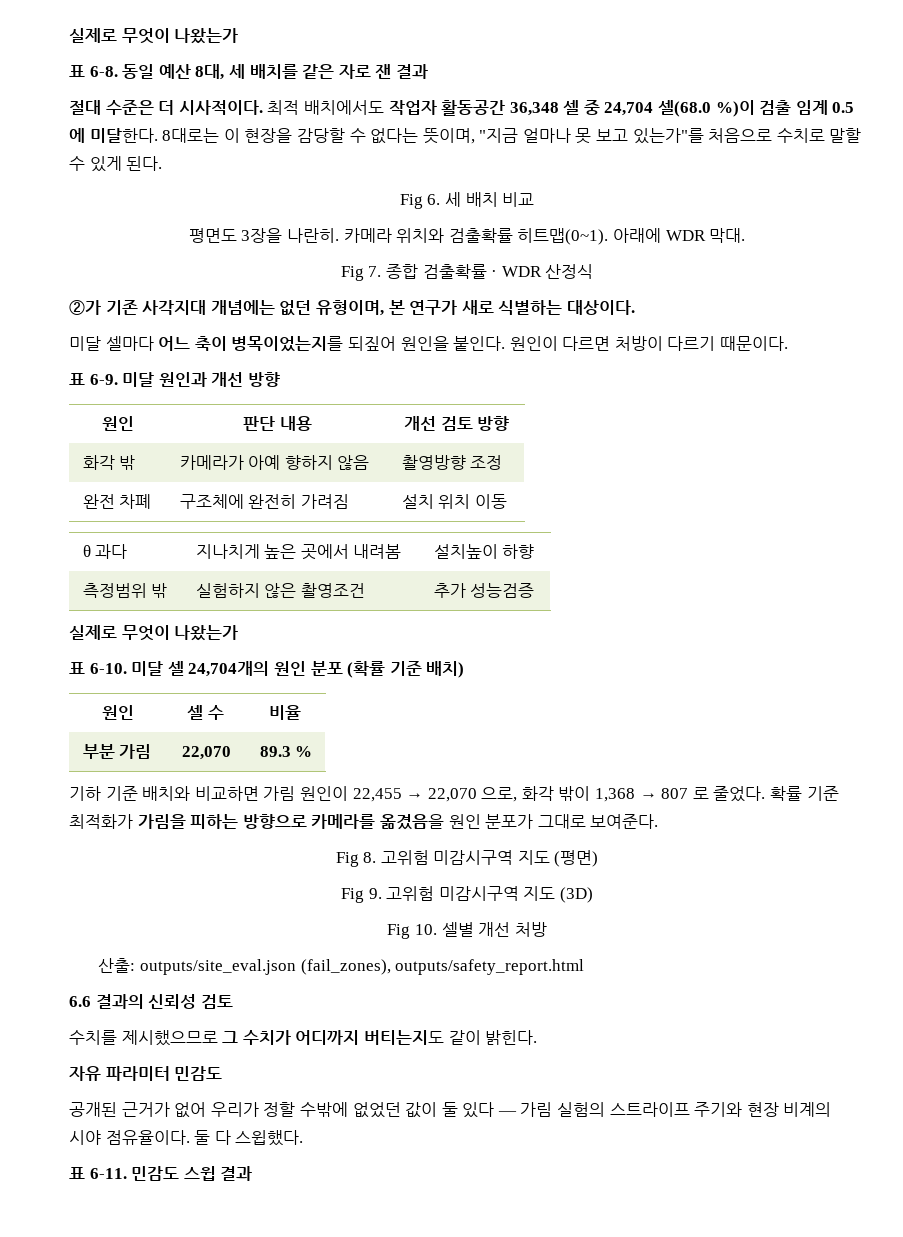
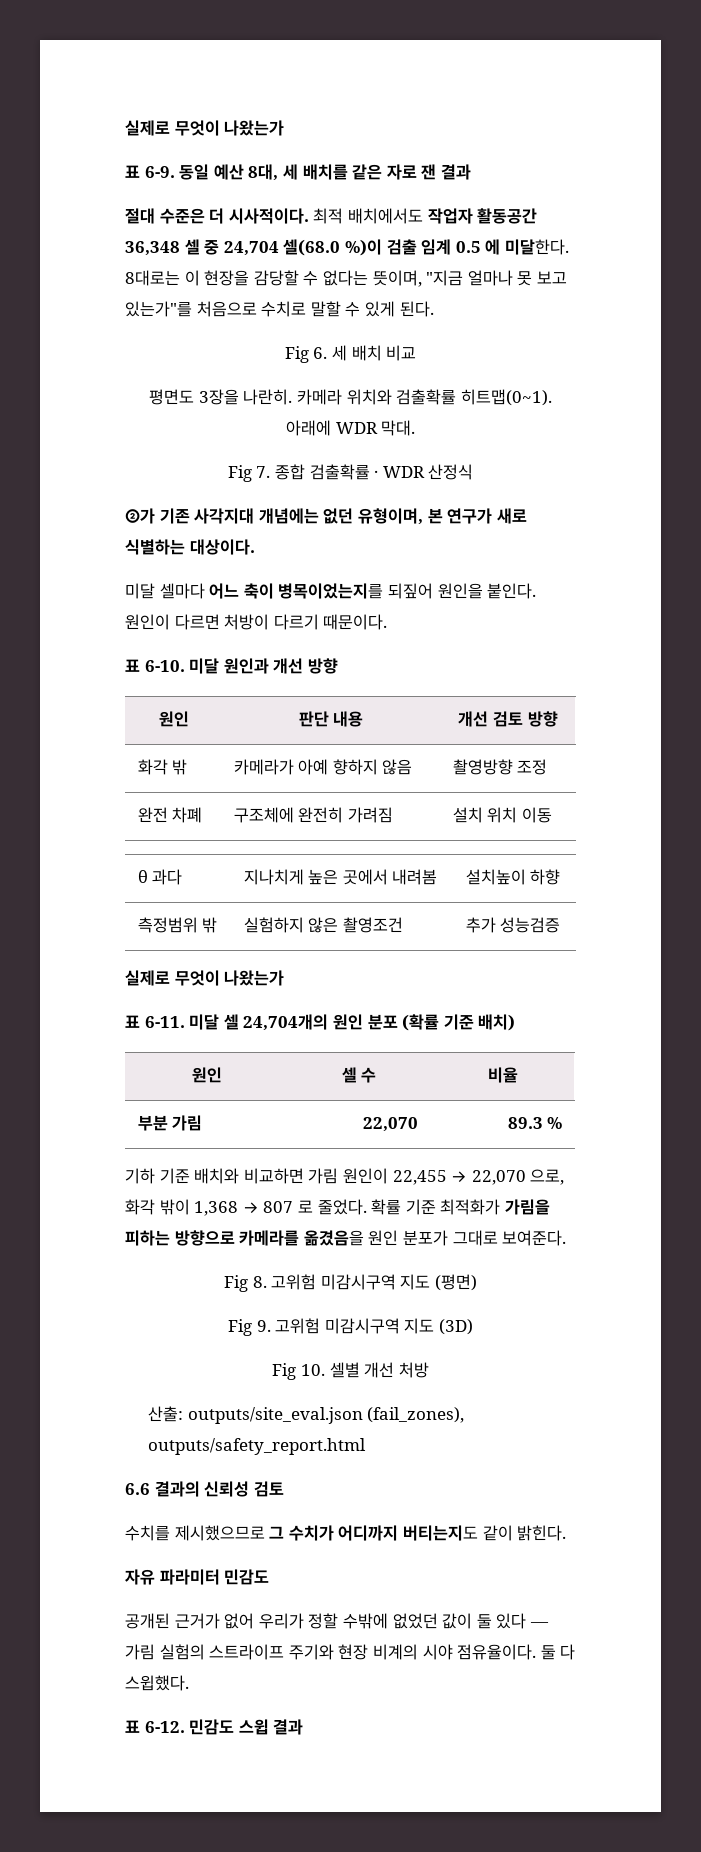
[69,28,239,44] [69,65,118,77] 실제로 무엇이 나왔는가 // 표 6-8. -> [125,120,285,136] [125,165,175,178] 실제로 무엇이 나왔는가 // 표 6-9.
[89,374,118,385] 6-9. -> [144,660,185,672] 6-10.
[89,663,127,674] 6-10. -> [144,1016,185,1028] 6-11.
[89,1168,127,1179] 6-11. -> [144,1721,185,1733] 6-12.

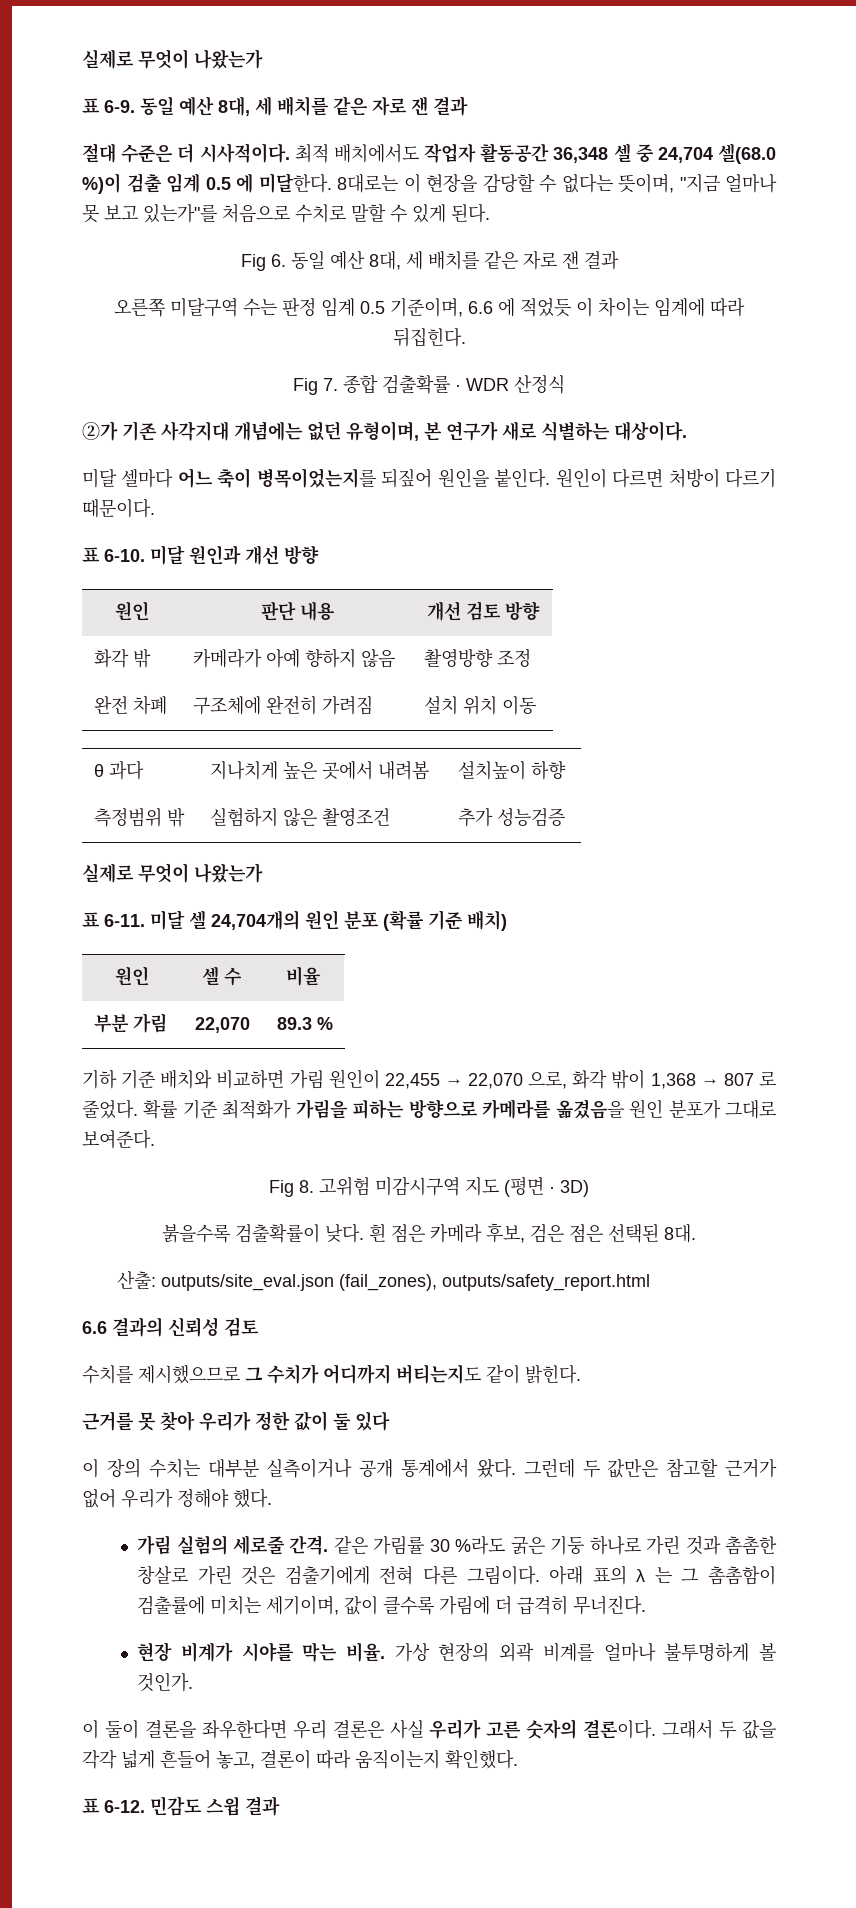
[332,345,417,361] [149,389,552,406] [285,420,416,436] 세 배치 비교 // 평면도 3장을 나란히. 카메라 위치와 검출확률 히트맵(0~1). 아래에 WDR 막대. -> [290,250,619,270] [114,297,745,317] [392,327,466,347] 동일 예산 8대, 세 배치를 같은 자로 잰 결과 // 오른쪽 미달구역 수는 판정 임계 0.5 기준이며, 6.6 에 적었듯 이 차이는 임계에 따라 뒤집힌다.
[434,1274,477,1291] [228,1318,473,1336] [272,1362,429,1380] (평면) // Fig 9. 고위험 미감시구역 지도 (3D) // Fig 10. 셀별 개선 처방 -> [504,1176,589,1197] [162,1223,696,1243] (평면 · 3D) // 붉을수록 검출확률이 낮다. 흰 점은 카메라 후보, 검은 점은 선택된 8대.
[125,1569,270,1585] [125,1613,549,1629] [125,1644,576,1660] [125,1675,189,1691] 자유 파라미터 민감도 // 공개된 근거가 없어 우리가 정할 수밖에 없었던 값이 둘 있다 — 가림 실험의 스트라이프 주기와 현장 비계의 시야 점유율이다. 둘 다 스윕했다. -> [82,1411,390,1431] [82,1458,778,1478] [82,1488,272,1508] [137,1535,777,1555] [137,1565,777,1585] [137,1595,647,1615] [137,1642,776,1662] [137,1672,194,1692] [82,1719,776,1739] [82,1749,518,1769] 근거를 못 찾아 우리가 정한 값이 둘 있다 // 이 장의 수치는 대부분 실측이거나 공개 통계에서 왔다. 그런데 두 값만은 참고할 근거가 없어 우리가 정해야 했다. // 가림 실험의 세로줄 간격. 같은 가림률 30 %라도 굵은 기둥 하나로 가린 것과 촘촘한 창살로 가린 것은 검출기에게 전혀 다른 그림이다. 아래 표의 λ 는 그 촘촘함이 검출률에 미치는 세기이며, 값이 클수록 가림에 더 급격히 무너진다. // 현장 비계가 시야를 막는 비율. 가상 현장의 외곽 비계를 얼마나 불투명하게 볼 것인가. // 이 둘이 결론을 좌우한다면 우리 결론은 사실 우리가 고른 숫자의 결론이다. 그래서 두 값을 각각 넓게 흔들어 놓고, 결론이 따라 움직이는지 확인했다.

